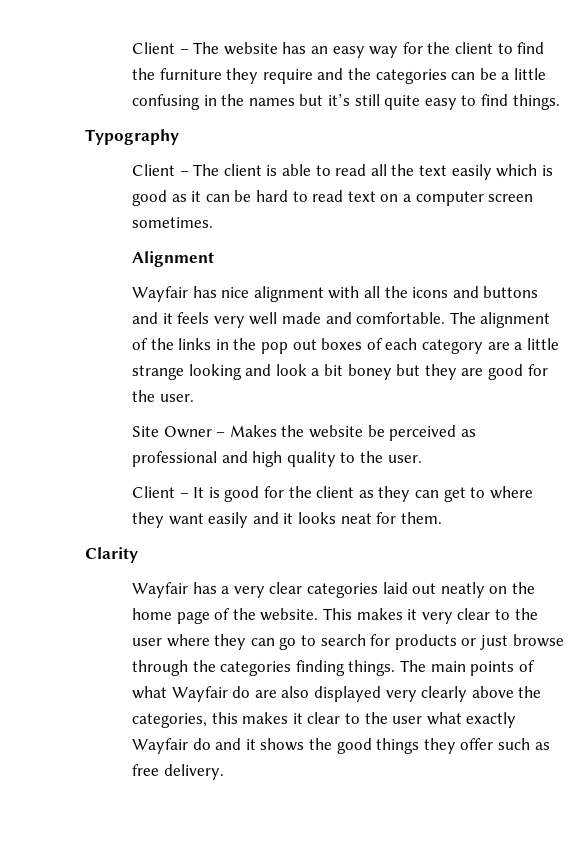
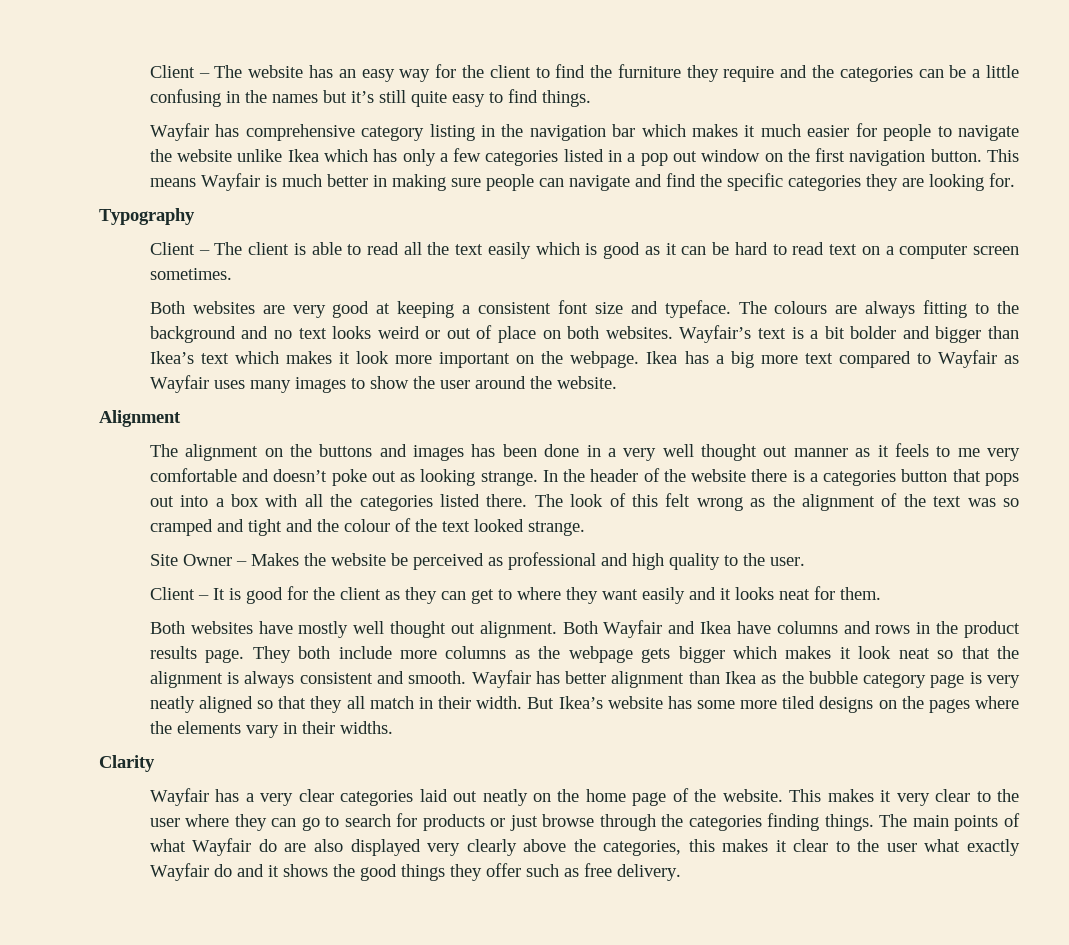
(560, 102) none -> [149,123,1020,141] [149,148,1019,166] [149,173,1015,191] // Wayfair has comprehensive category listing in the navigation bar which makes it much easier for people to navigate the website unlike Ikea which has only a few categories listed in a pop out window on the first navigation button. This means Wayfair is much better in making sure people can navigate and find the specific categories they are looking for.
[132,251,215,267] [132,286,539,302] [132,312,551,328] [132,338,559,354] [132,364,548,380] [132,390,194,402] Alignment // Wayfair has nice alignment with all the icons and buttons and it feels very well made and comfortable. The alignment of the links in the pop out boxes of each category are a little strange looking and look a bit boney but they are good for the user. -> [149,300,1019,318] [149,325,1020,343] [149,350,1019,368] [149,375,617,393] [99,410,181,427] [149,443,1021,461] [149,468,1019,486] [149,493,1020,511] [149,518,585,536] Both websites are very good at keeping a consistent font size and typeface. The colours are always fitting to the background and no text looks weird or out of place on both websites. Wayfair’s text is a bit bolder and bigger than Ikea’s text which makes it look more important on the webpage. Ikea has a big more text compared to Wayfair as Wayfair uses many images to show the user around the website. // Alignment // The alignment on the buttons and images has been done in a very well thought out manner as it feels to me very comfortable and doesn’t poke out as looking strange. In the header of the website there is a categories button that pops out into a box with all the categories listed there. The look of this felt wrong as the alignment of the text was so cramped and tight and the colour of the text looked strange.
(442, 518) none -> [149,620,1020,638] [149,646,1020,663] [149,670,1020,688] [149,696,1020,713] [149,721,393,738] // Both websites have mostly well thought out alignment. Both Wayfair and Ikea have columns and rows in the product results page. They both include more columns as the webpage gets bigger which makes it look neat so that the alignment is always consistent and smooth. Wayfair has better alignment than Ikea as the bubble category page is very neatly aligned so that they all match in their width. But Ikea’s website has some more tiled designs on the pages where the elements vary in their widths.

